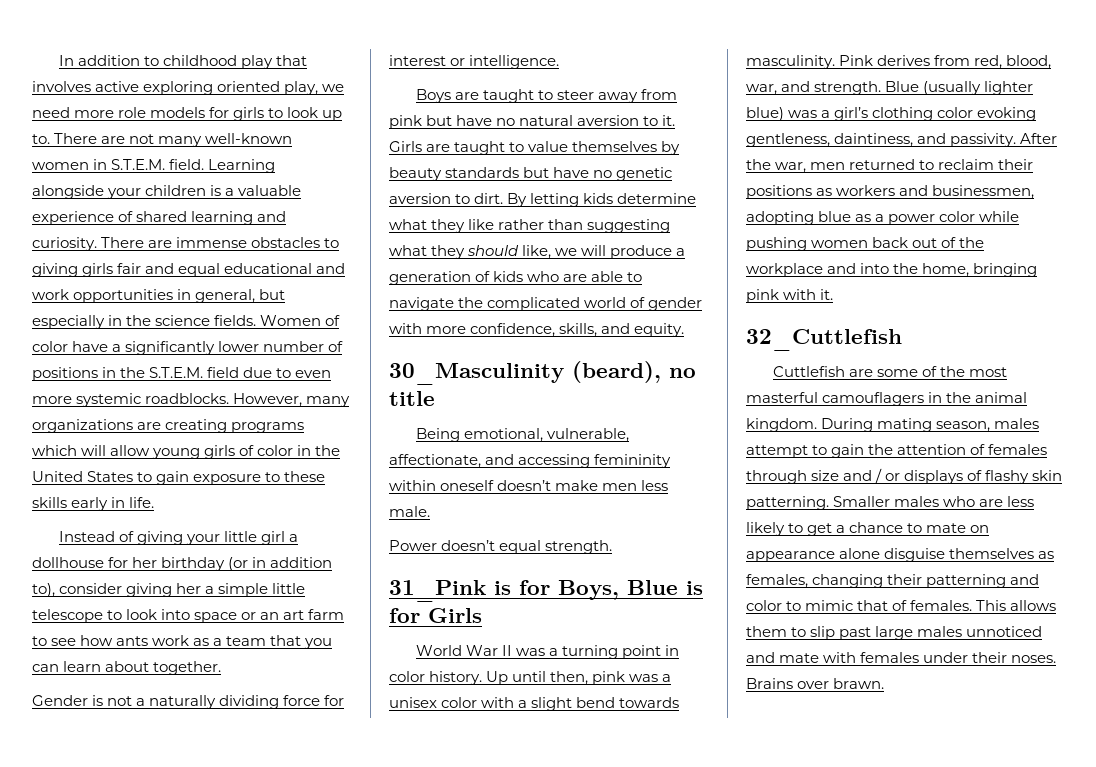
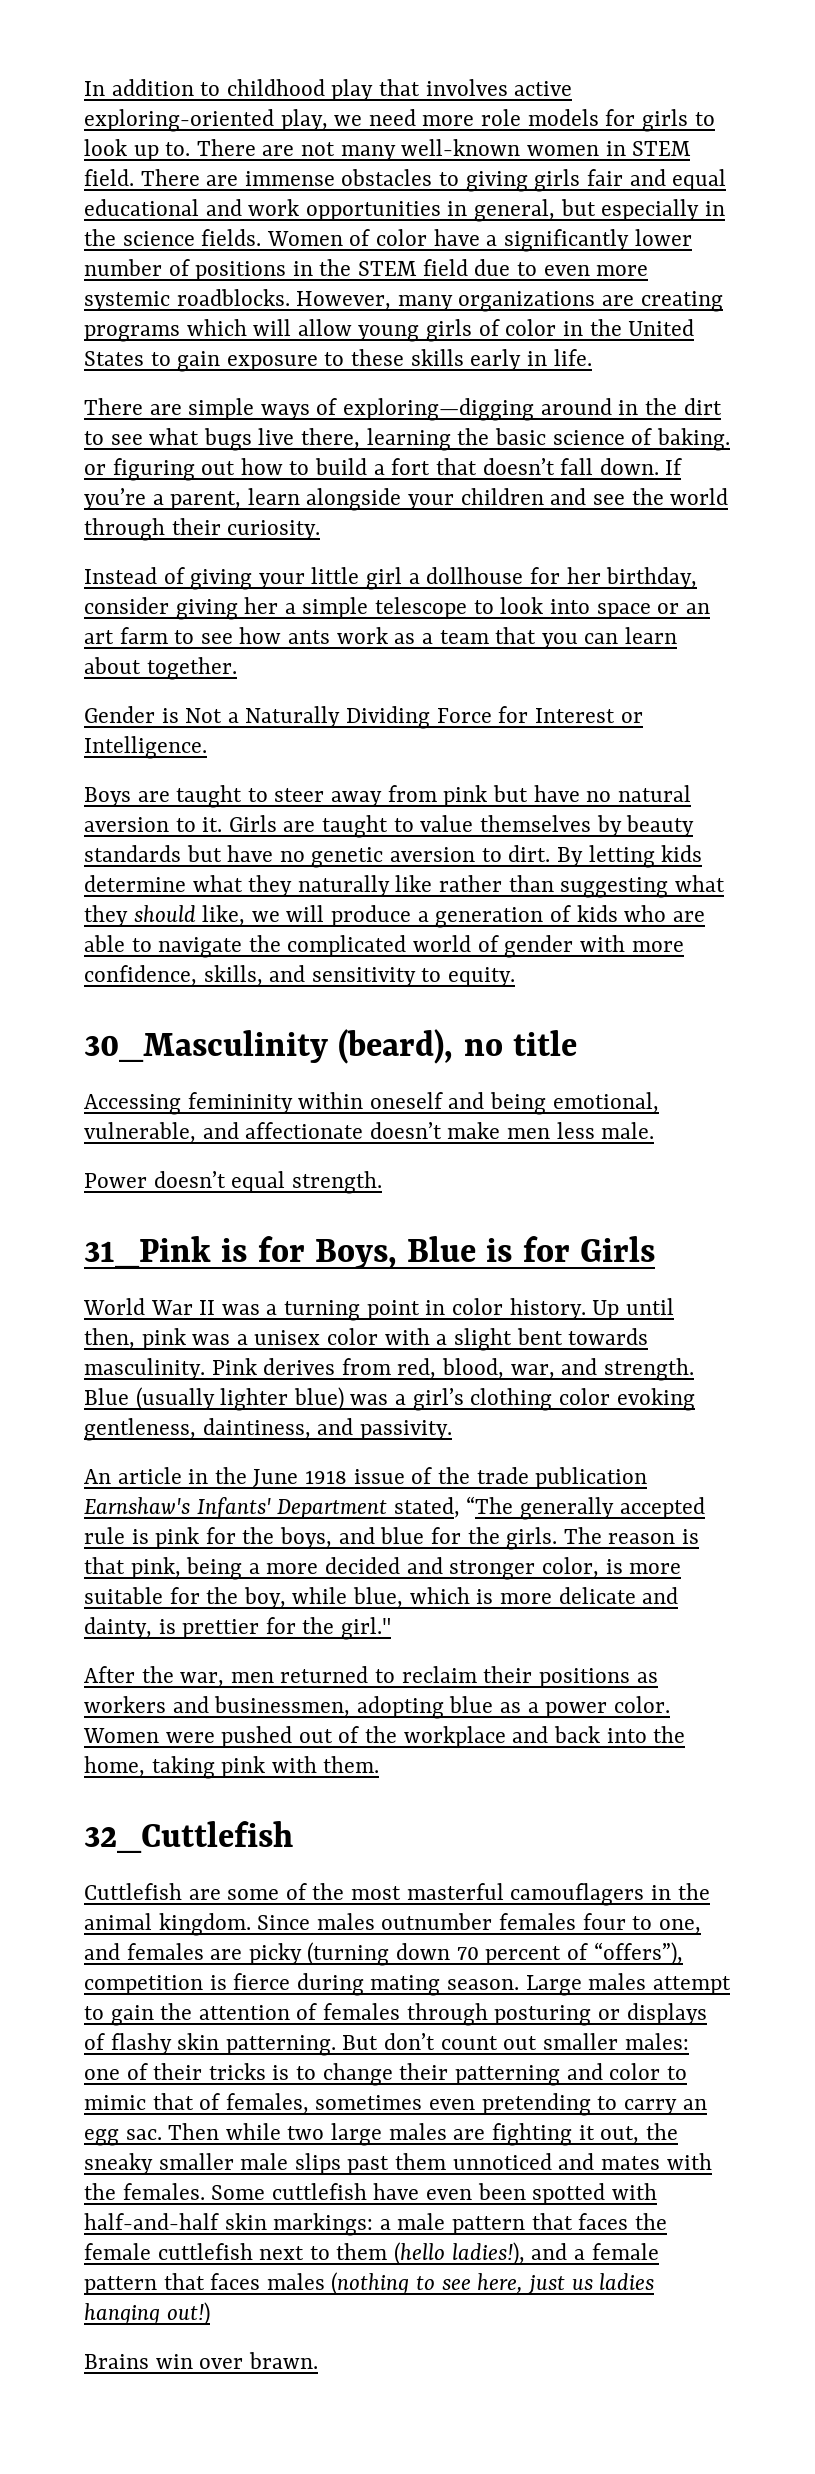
[143,81,281,95] exploring oriented -> [84,109,274,132] exploring-oriented
[111,159,276,173] [32,185,302,199] [32,211,287,225] [32,237,97,251] S.T.E.M. field. Learning alongside your children is a valuable experience of shared learning and curiosity. -> [632,141,692,156] [84,169,134,186] STEM field.
[149,367,204,378] S.T.E.M. -> [358,261,418,276] STEM
(155, 502) none -> [84,398,722,421] [84,428,730,451] [84,458,683,481] [84,488,729,511] [84,518,321,541] // There are simple ways of exploring—digging around in the dirt to see what bugs live there, learning the basic science of baking. or figuring out how to build a fort that doesn’t fall down. If you’re a parent, learn alongside your children and see the world through their curiosity.
[161,557,333,571] [32,583,55,597] birthday (or in addition to), -> [606,567,698,589] birthday,
[272,583,306,594] little -> (369, 608) none
[107,695,345,709] [389,55,560,69] not a naturally dividing force for interest or intelligence. -> [185,706,643,729] [84,736,207,759] Not a Naturally Dividing Force for Interest or Intelligence.
(466, 226) none -> [297,875,390,897] naturally
(631, 328) none -> [311,967,442,987] sensitivity to
[416,428,630,442] [389,454,672,468] [389,480,495,491] Being emotional, vulnerable, affectionate, and accessing femininity within oneself -> [84,1092,659,1115] [84,1122,364,1143] Accessing femininity within oneself and being emotional, vulnerable, and affectionate
[576,697,616,708] bend -> [516,1328,563,1345] bent
(1017, 140) none -> [84,1467,648,1489] [84,1496,705,1520] [84,1527,699,1550] [84,1557,682,1580] [84,1587,679,1609] [84,1617,392,1640] // An article in the June 1918 issue of the trade publication Earnshaw's Infants' Department stated, “The generally accepted rule is pink for the boys, and blue for the girls. The reason is that pink, being a more decided and stronger color, is more suitable for the boy, while blue, which is more delicate and dainty, is prettier for the girl." //
[939,211,1020,222] [746,237,909,251] color while pushing women back -> [613,1696,670,1713] [83,1726,293,1748] color. Women were pushed
(857, 268) none -> [553,1726,600,1743] back
[973,263,1038,277] bringing -> [151,1756,215,1779] taking
[820,289,834,300] it. -> [323,1756,380,1773] them.
[821,418,991,432] During mating season, -> [257,1913,701,1934] [84,1942,683,1966] [84,1973,582,1996] Since males outnumber females four to one, and females are picky (turning down 70 percent of “offers”), competition is fierce during mating season. Large
[811,468,883,483] size and / -> [494,2005,592,2026] posturing
[833,496,1035,507] [746,522,990,536] [746,548,1055,562] [746,574,884,588] Smaller males who are less likely to get a chance to mate on appearance alone disguise themselves as females, changing -> [342,2033,689,2050] [84,2063,393,2086] But don’t count out smaller males: one of their tricks is to change
[910,600,1057,611] [746,626,1043,640] [746,652,1057,663] [746,678,793,689] females. This allows them to slip past large males unnoticed and mate with females under their noses. Brains -> [225,2093,707,2116] [84,2123,678,2146] [84,2153,712,2175] [84,2183,657,2205] [84,2213,667,2236] [84,2242,659,2266] [84,2272,655,2296] [84,2302,210,2326] [84,2354,193,2369] females, sometimes even pretending to carry an egg sac. Then while two large males are fighting it out, the sneaky smaller male slips past them unnoticed and mates with the females. Some cuttlefish have even been spotted with half-and-half skin markings: a male pattern that faces the female cuttlefish next to them (hello ladies!), and a female pattern that faces males (nothing to see here, just us ladies hanging out!) // Brains win

